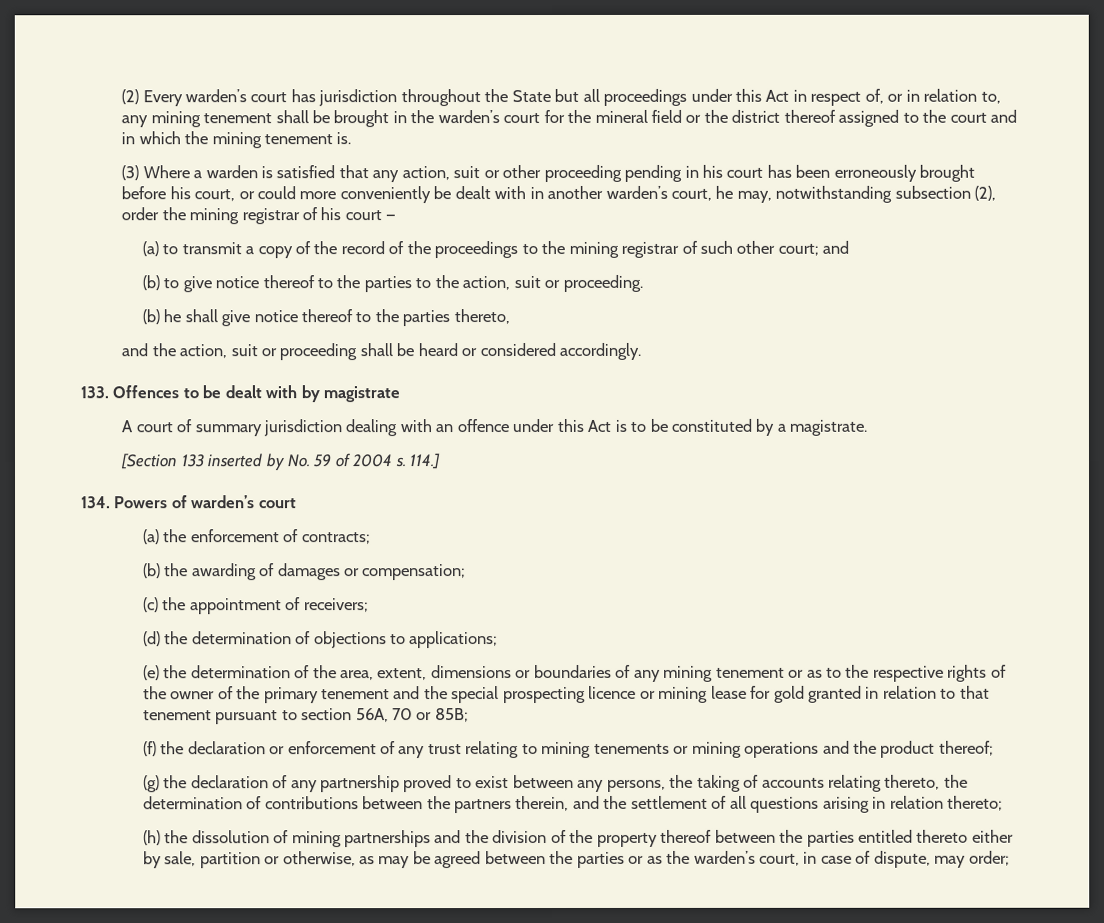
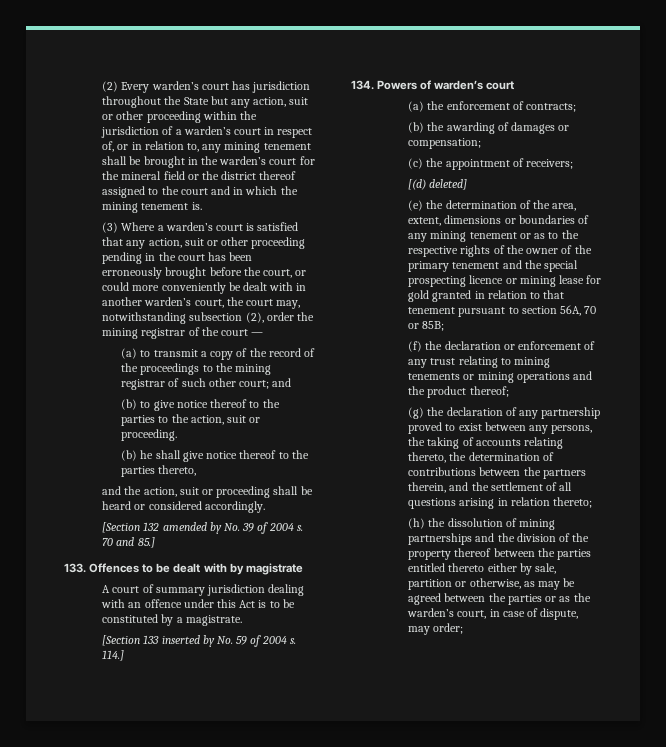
[582,88,790,106] all proceedings under this Act -> [231,97,309,108] [102,111,258,123] [101,126,262,138] any action, suit or other proceeding within the jurisdiction of a warden’s court
[205,165,258,179] warden -> [165,222,244,231] warden’s court
[701,164,723,178] his -> [158,252,176,261] the
[169,186,191,200] his -> [243,267,261,276] the
[715,185,734,199] he -> [226,297,274,306] the court
[320,207,342,221] his -> [201,327,219,336] the
(642, 351) none -> [102,522,303,534] [102,537,155,548] // [Section 132 amended by No. 39 of 2004 s. 70 and 85.]
[142,631,499,649] (d) the determination of objections to applications; -> [408,179,468,190] [(d) deleted]

